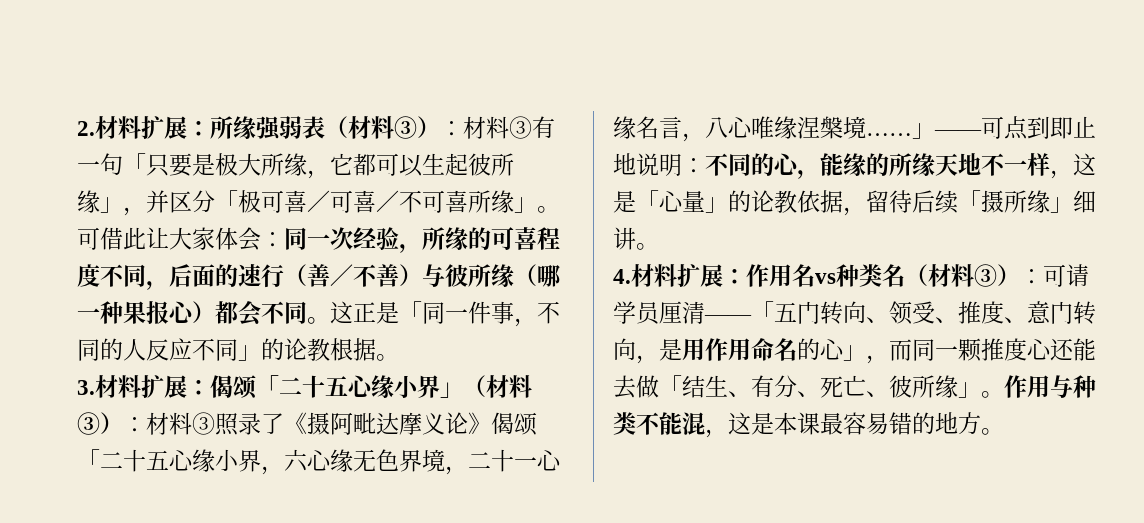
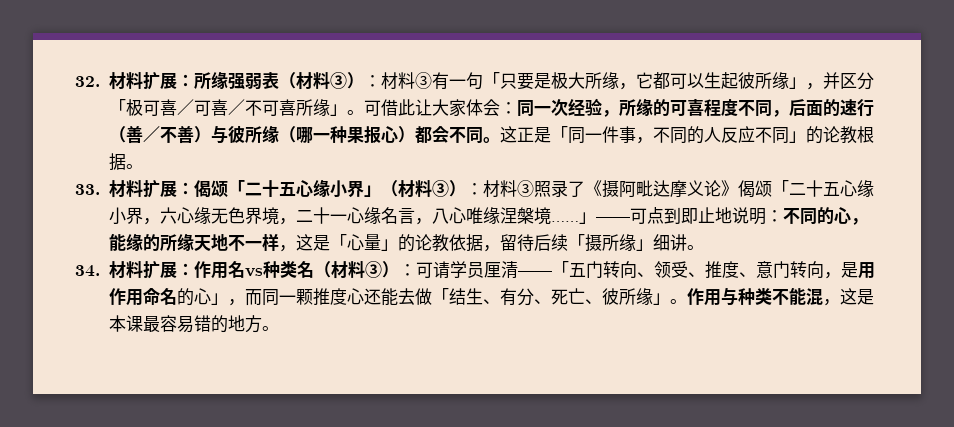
[77,121,95,136] 2. -> [75,76,100,87] 32.
[77,380,95,395] 3. -> [75,184,100,195] 33.
[613,269,631,284] 4. -> [75,265,100,277] 34.

